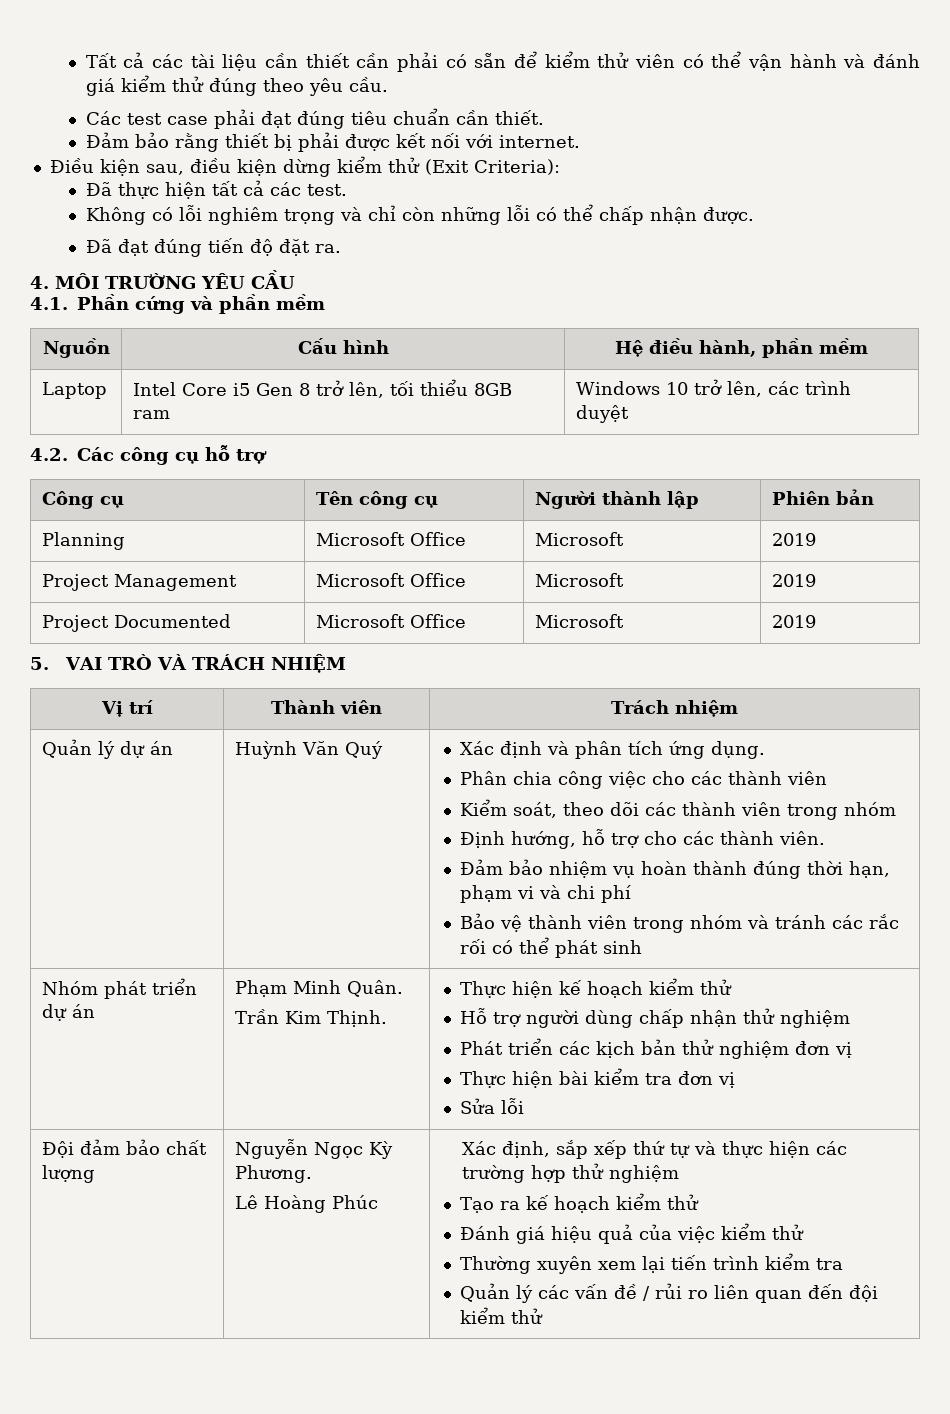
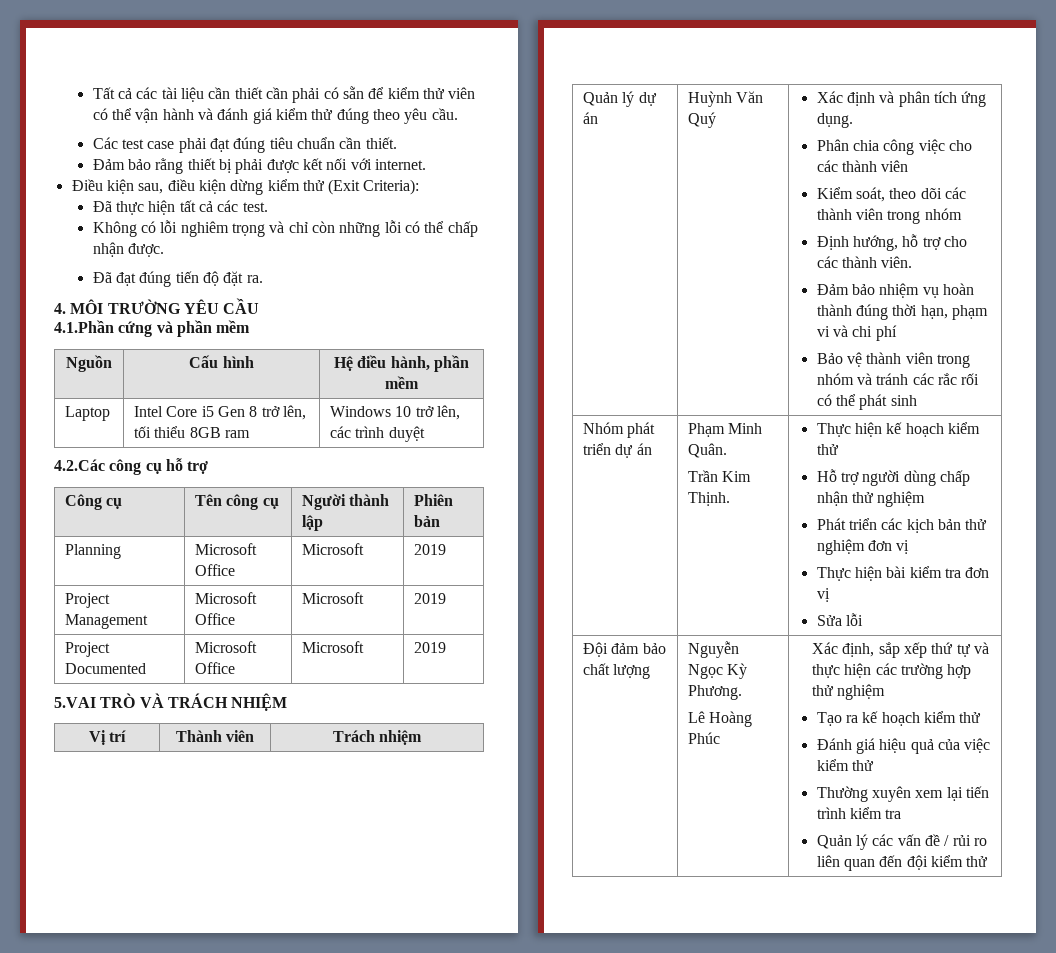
[30,294,129,310] 4.1. Phần -> [54,320,114,333] 4.1.Phần
[30,447,114,461] 4.2. Các -> [54,459,105,471] 4.2.Các
[30,657,102,670] 5. VAI -> [54,697,96,708] 5.VAI

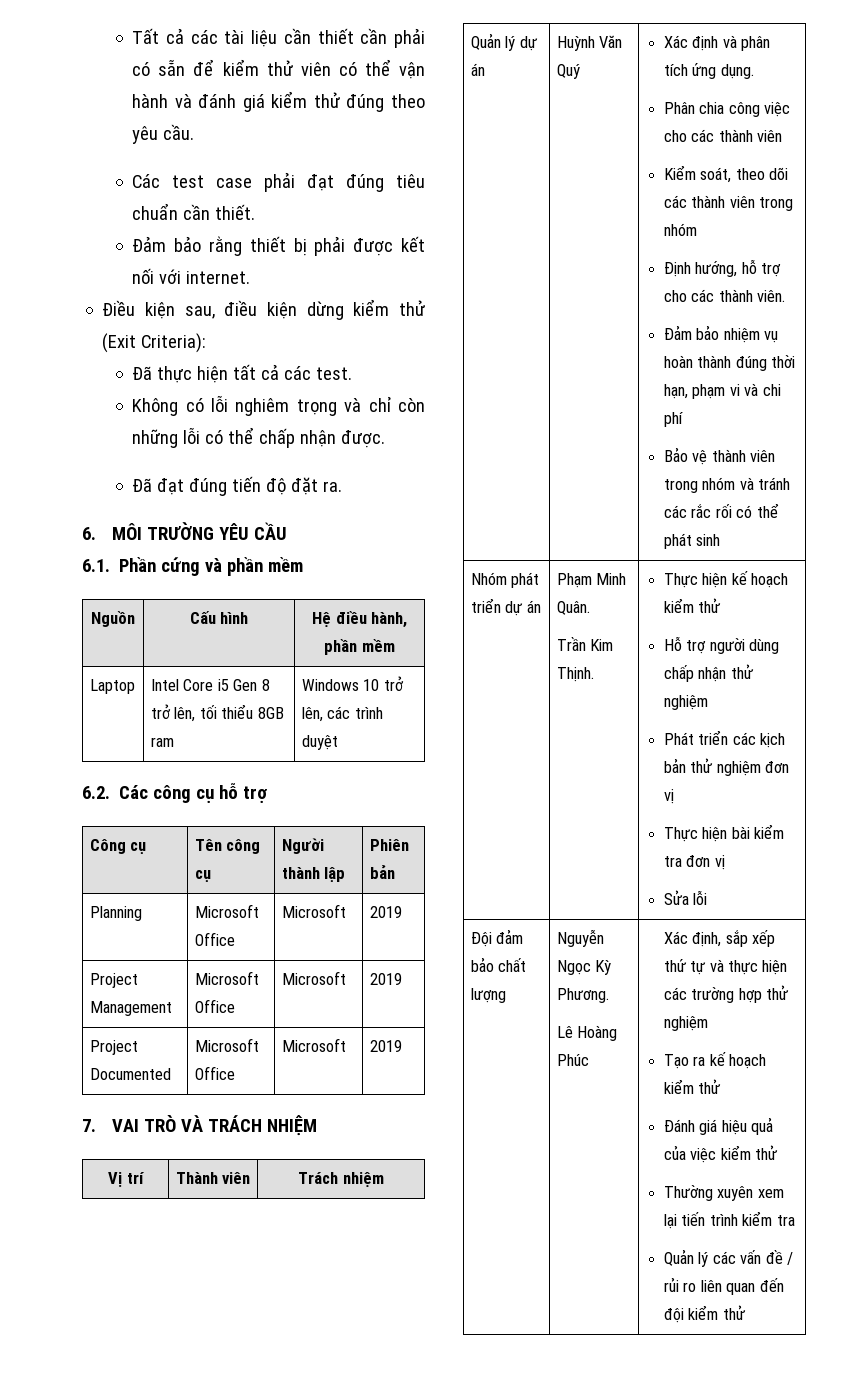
[54,303,66,314] 4. -> [82,527,96,540] 6.
[54,320,114,333] 4.1.Phần -> [82,557,157,572] 6.1. Phần
[54,459,105,471] 4.2.Các -> [82,785,149,799] 6.2. Các
[54,697,96,708] 5.VAI -> [82,1119,139,1132] 7. VAI

